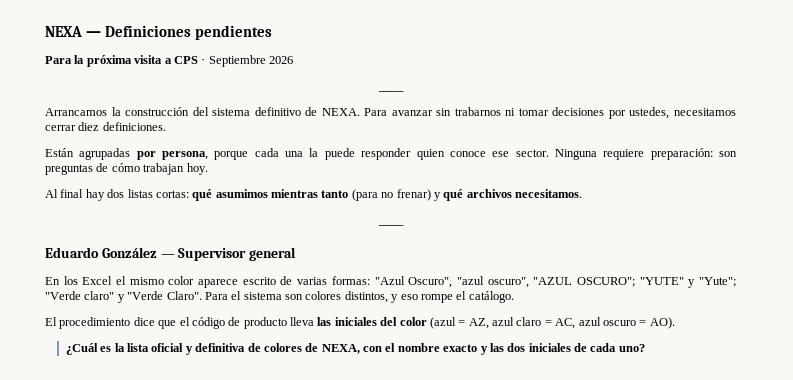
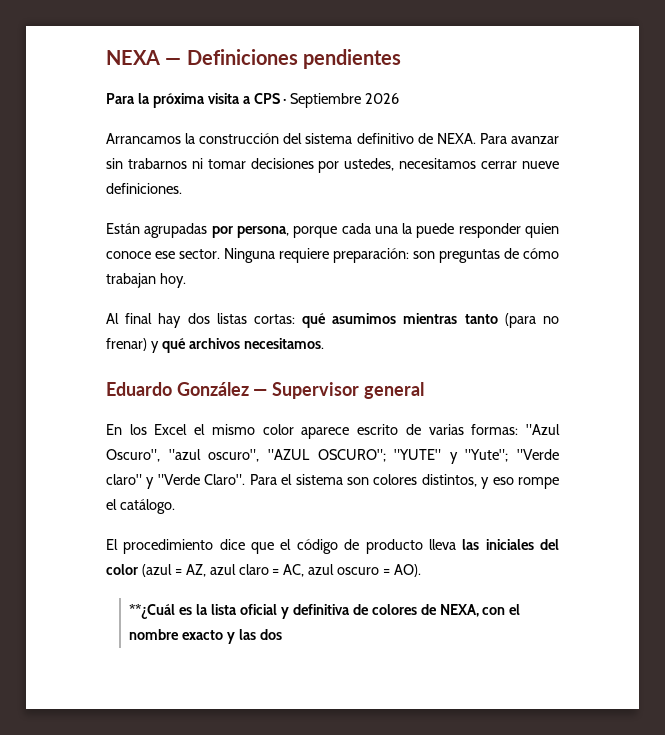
[377,90,404,92] // ____ -> (400, 98) none
[78,122,100,131] diez -> [522,161,559,169] nueve
[377,224,404,226] // ____ -> (324, 343) none
[65,343,98,355] ¿Cuál -> [129,604,176,619] **¿Cuál
[528,343,645,352] iniciales de cada uno? -> (283, 634) none

